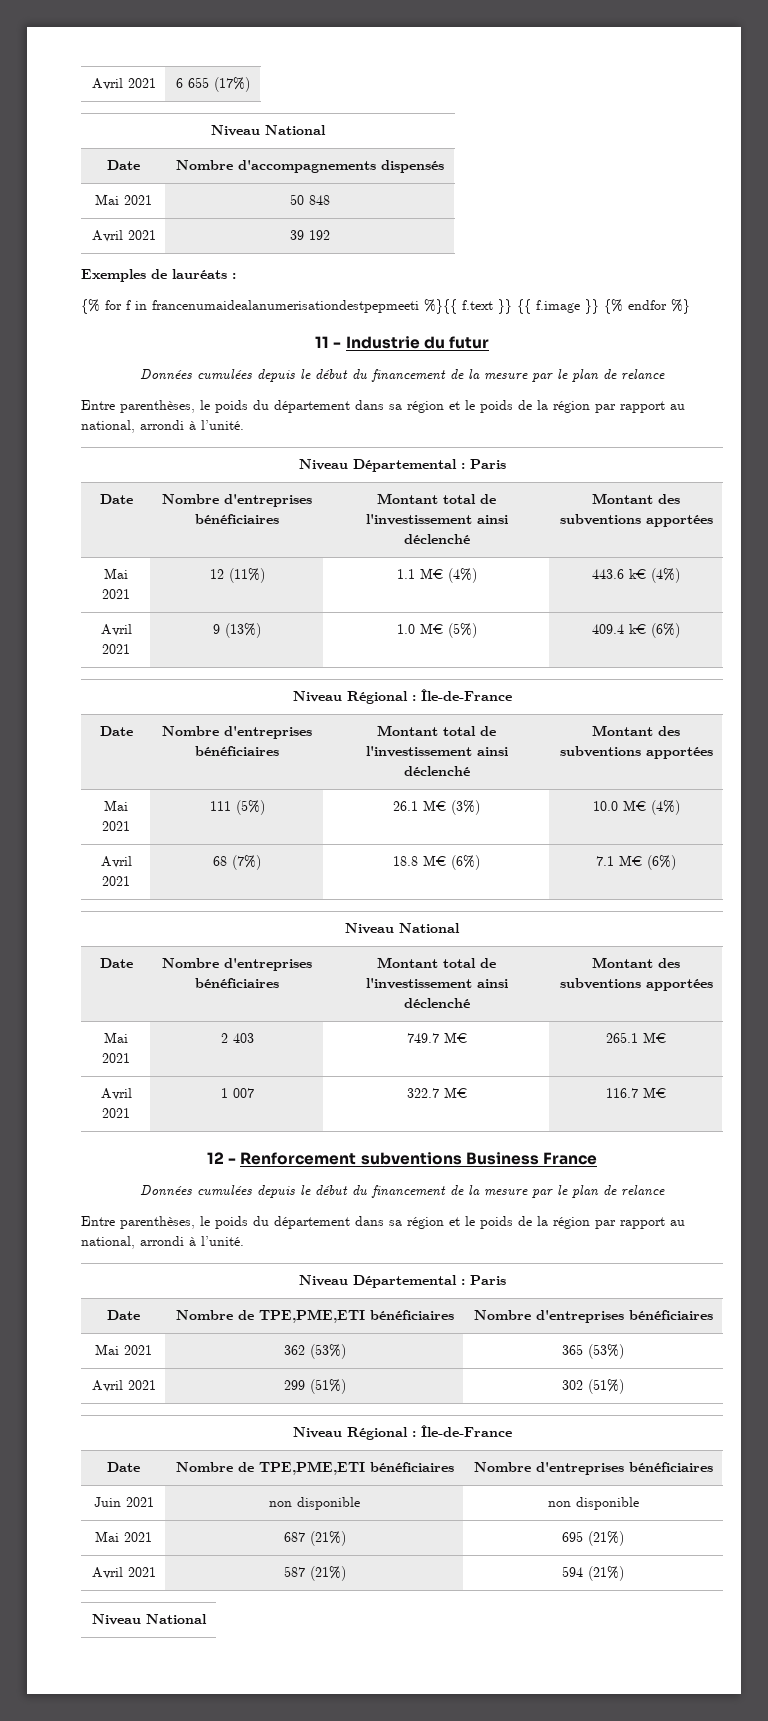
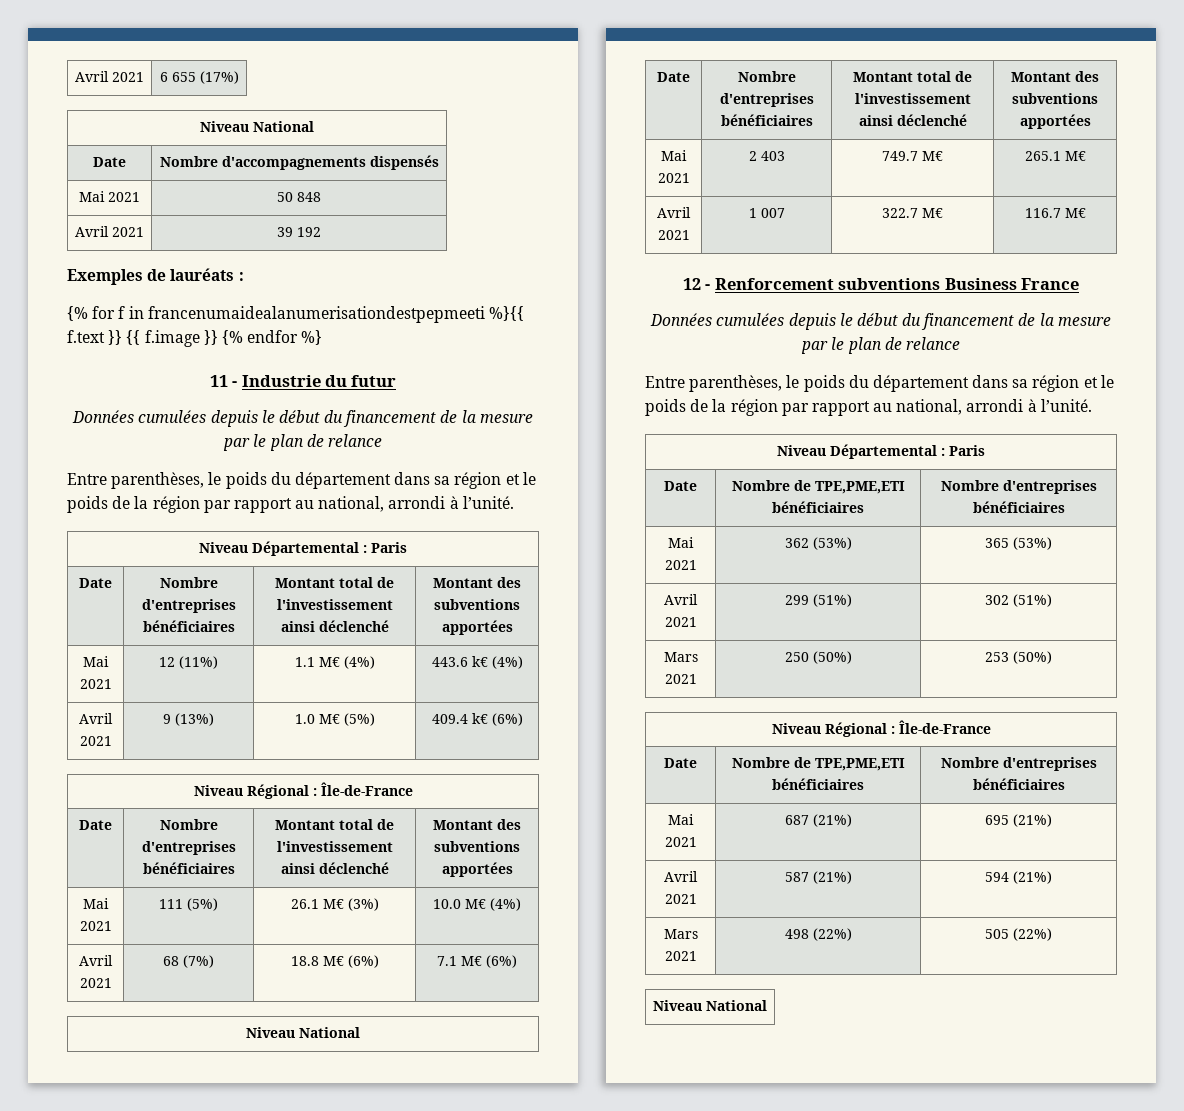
(624, 1386) none -> [663,652,698,662] [664,674,697,684] [784,651,852,664] [985,651,1052,664] // Mars 2021 | 250 (50%) | 253 (50%)
[93,1497,154,1507] [269,1497,360,1510] [547,1497,639,1510] // Juin 2021 | non disponible | non disponible -> (1065, 784) none
(624, 1573) none -> [663,929,698,939] [664,951,697,961] [784,928,852,941] [985,928,1052,941] // Mars 2021 | 498 (22%) | 505 (22%)

